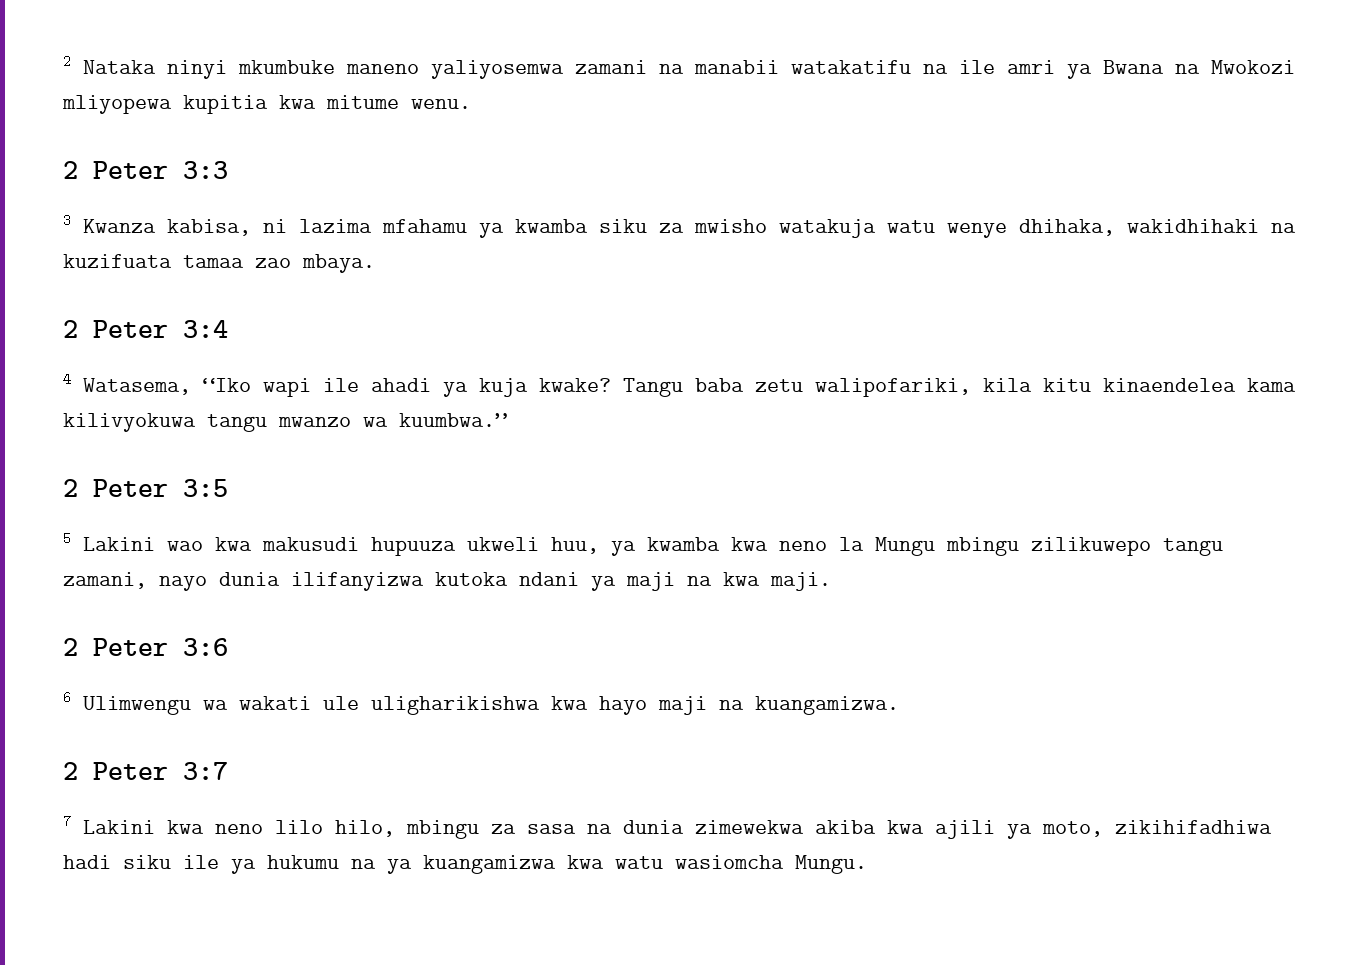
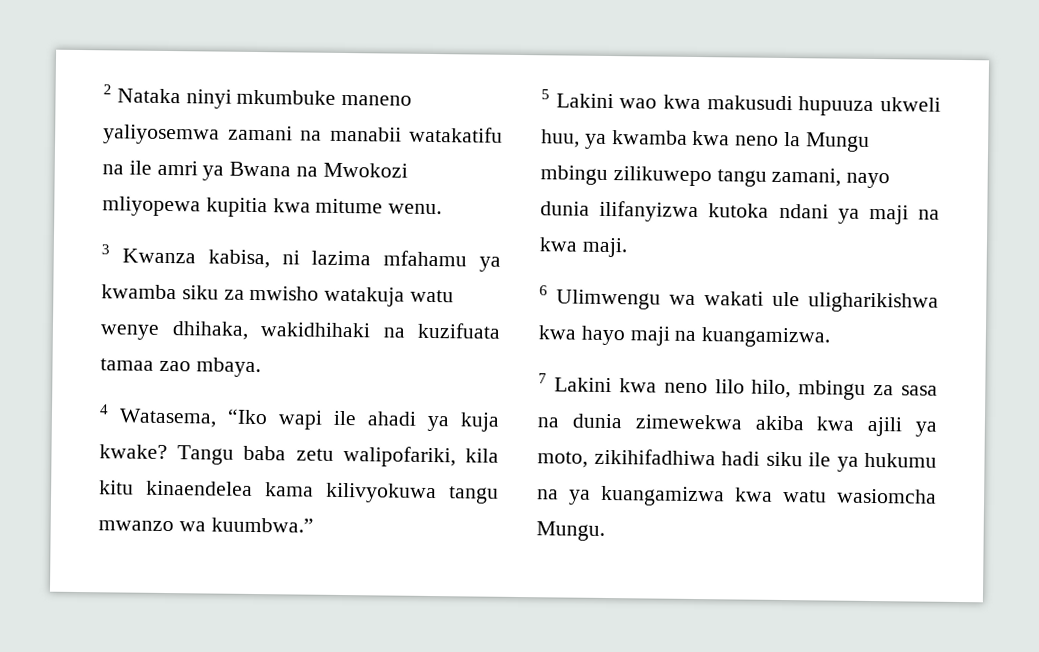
[63,161,228,179] // 2 Peter 3:3 -> (443, 209) none
[63,320,228,338] // 2 Peter 3:4 -> (261, 367) none
[63,479,228,497] // 2 Peter 3:5 -> (314, 525) none
[63,638,228,656] // 2 Peter 3:6 -> (628, 247) none
[63,762,228,780] // 2 Peter 3:7 -> (831, 337) none

